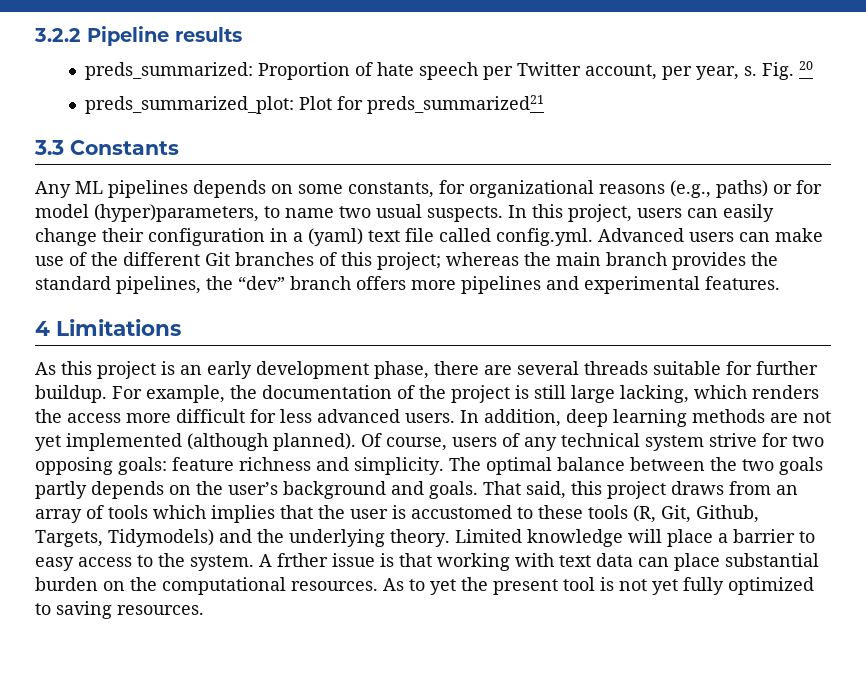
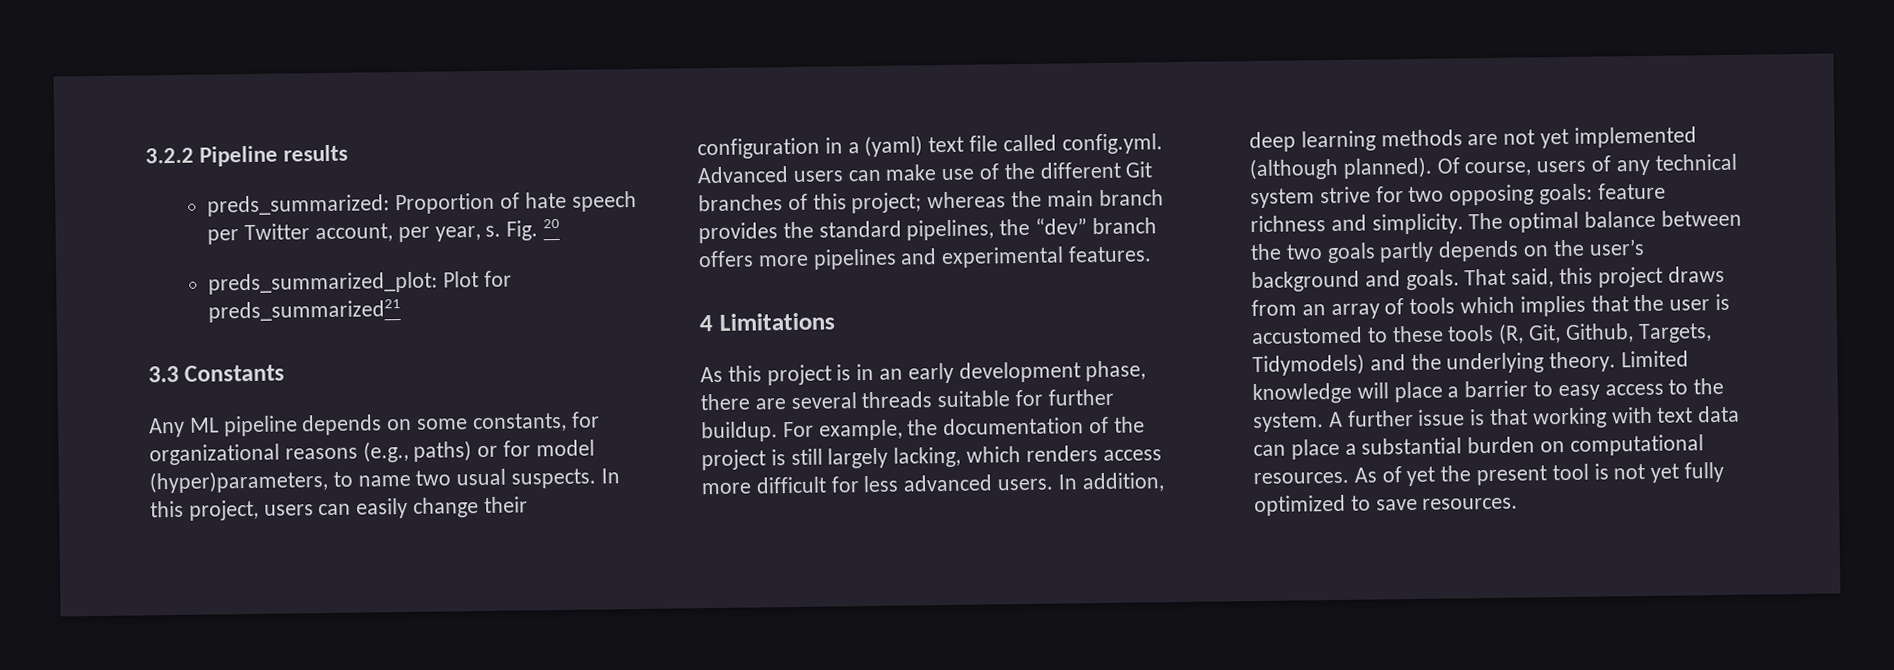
[108,180,188,198] pipelines -> [222,415,298,437] pipeline
(175, 368) none -> [856,363,875,381] in
[571,385,615,403] large -> [827,447,889,469] largely
[35,409,62,423] the -> (1098, 453) none
[277,553,328,567] frther -> [1347,409,1414,427] further
(720, 562) none -> [1344,443,1357,455] a
[130,577,157,591] the -> (1566, 447) none
[409,579,425,591] to -> [1381,466,1402,483] of
[56,601,112,619] saving -> [1375,498,1418,511] save

